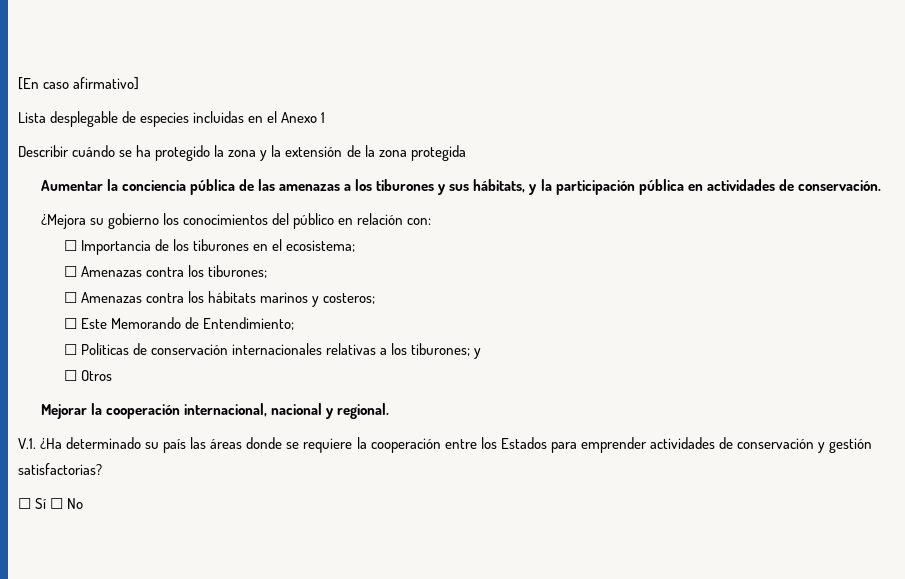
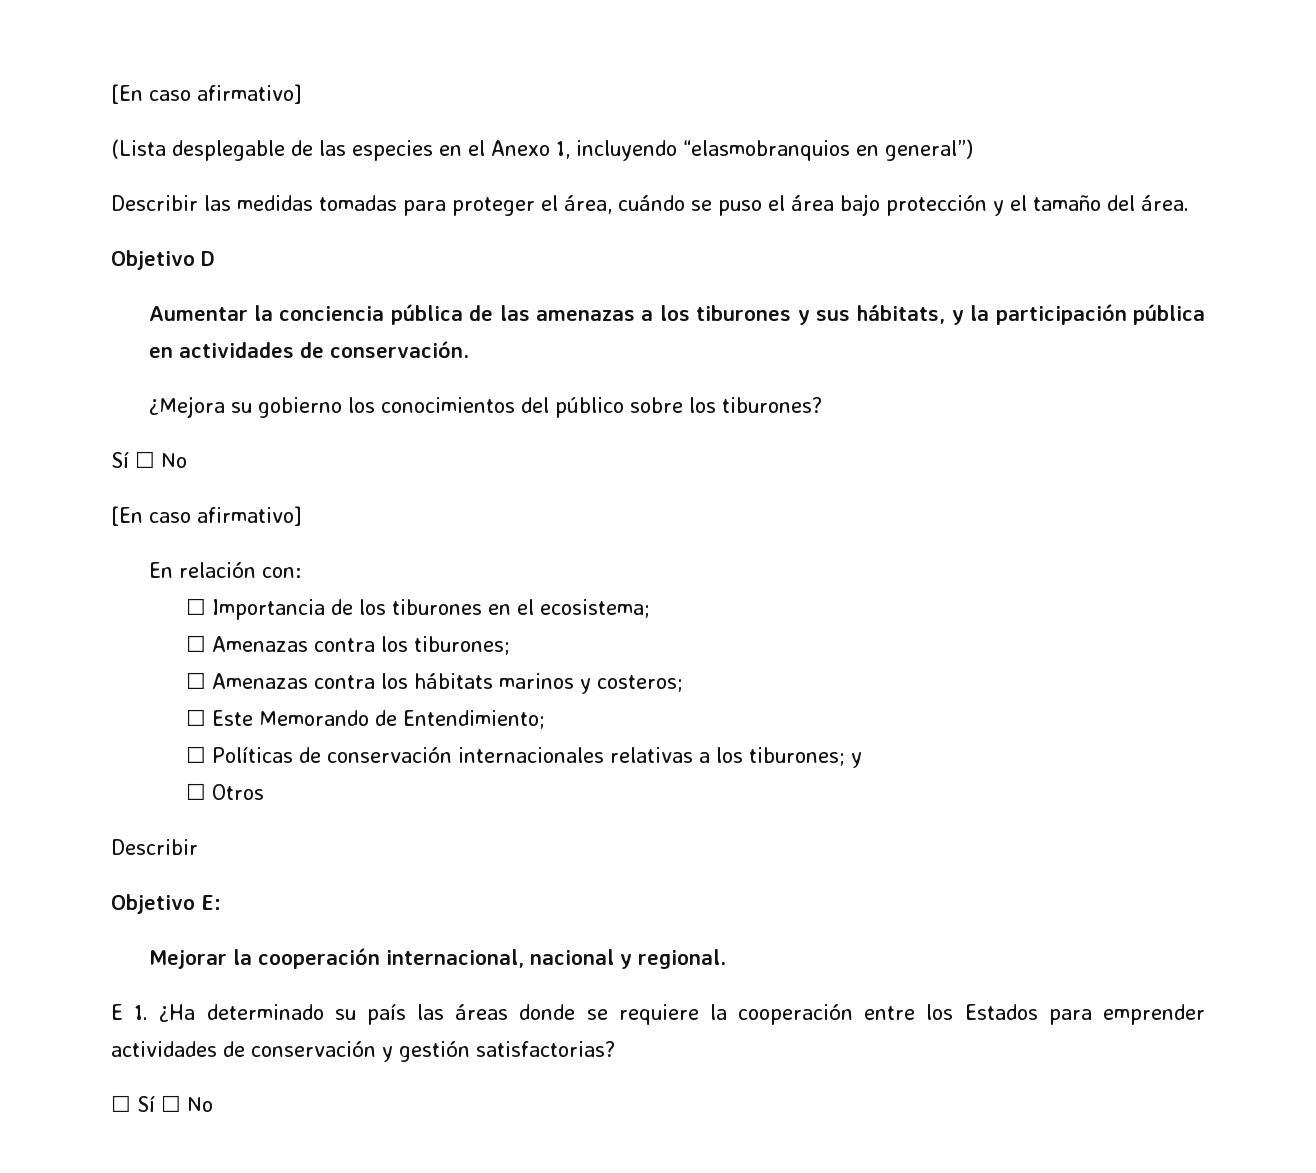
[18,77,140,90] [18,112,46,123] [En caso afirmativo] // Lista -> [111,84,302,104] [111,139,166,159] [En caso afirmativo] // (Lista
[140,111,245,127] especies incluidas -> [319,140,433,161] las especies
[321,112,326,123] [18,145,466,161] 1 // Describir cuándo se ha protegido la zona y la extensión de la zona protegida -> [556,139,973,161] [111,194,1189,216] [111,250,215,270] 1, incluyendo “elasmobranquios en general”) // Describir las medidas tomadas para proteger el área, cuándo se puso el área bajo protección y el tamaño del área. // Objetivo D
[338,218,354,225] en -> [629,397,822,413] [111,451,187,468] [111,506,302,526] [148,562,173,578] sobre los tiburones? // Sí ☐ No // [En caso afirmativo] // En
(112, 375) none -> [111,839,198,855] [111,894,221,914] // Describir // Objetivo E:
[18,438,36,449] V.1. -> [111,1004,149,1020] E 1.

